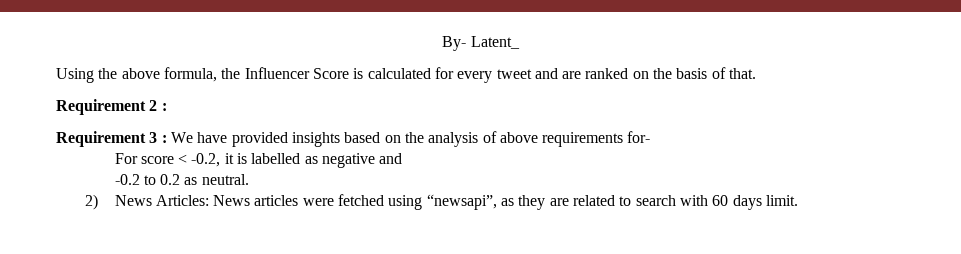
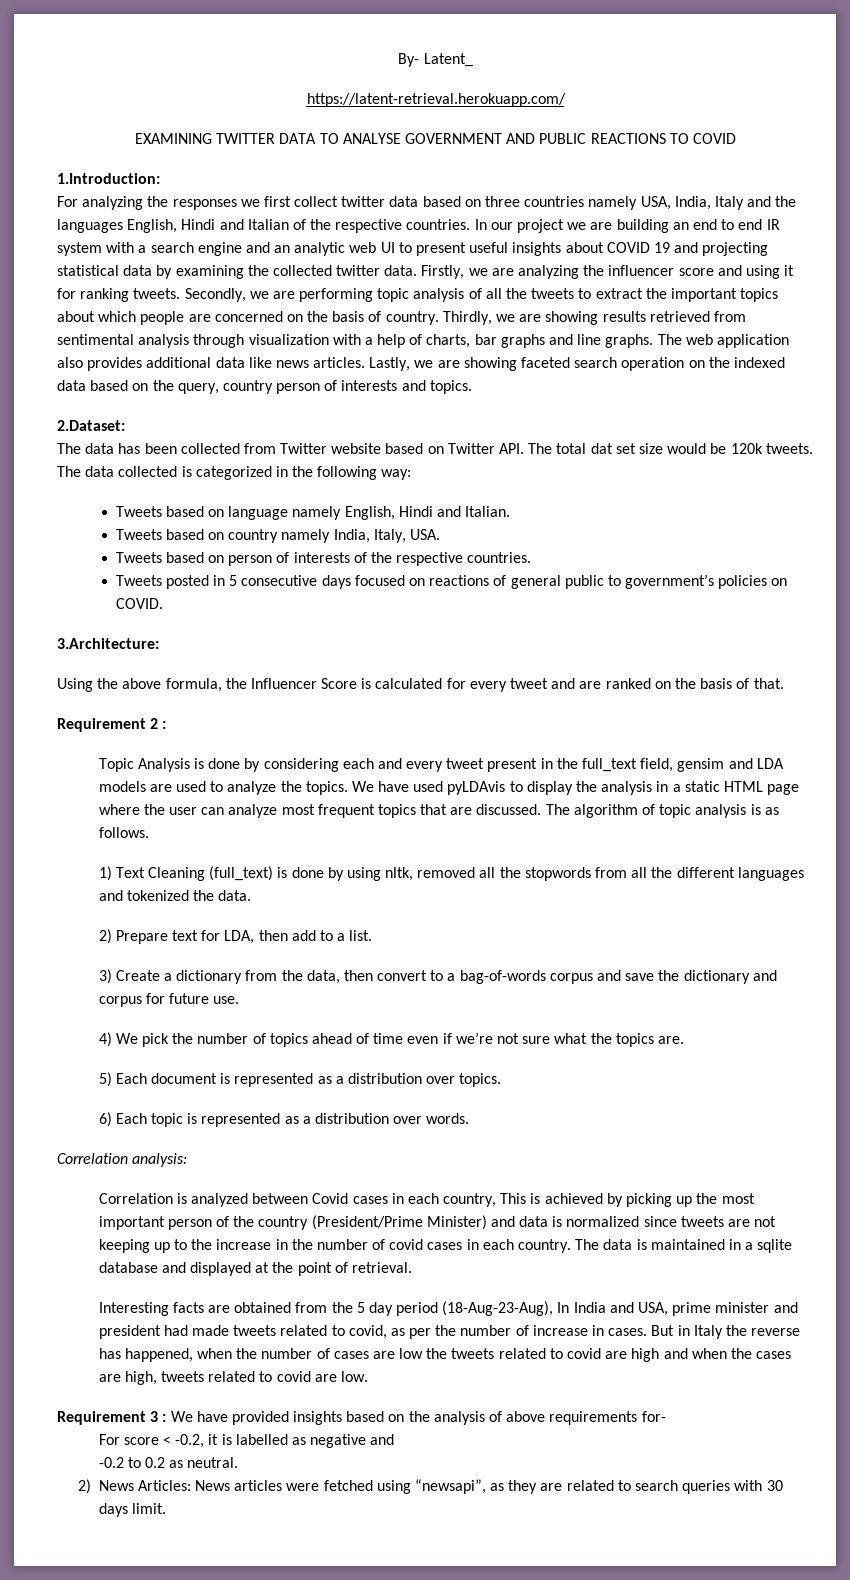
(520, 42) none -> [306,93,566,107] [135,133,736,144] [57,173,160,184] [57,196,797,210] [57,219,780,233] [57,242,769,256] [57,265,795,279] [57,288,779,302] [57,311,746,325] [57,334,789,348] [57,357,785,371] [57,380,472,394] [57,420,125,431] [57,443,813,454] [57,466,412,480] [115,506,511,520] [115,529,440,543] [115,552,532,566] [115,574,788,589] [115,598,163,609] [57,638,159,649] // https://latent-retrieval.herokuapp.com/ // EXAMINING TWITTER DATA TO ANALYSE GOVERNMENT AND PUBLIC REACTIONS TO COVID // 1.Introduction: // For analyzing the responses we first collect twitter data based on three countries namely USA, India, Italy and the languages English, Hindi and Italian of the respective countries. In our project we are building an end to end IR system with a search engine and an analytic web UI to present useful insights about COVID 19 and projecting statistical data by examining the collected twitter data. Firstly, we are analyzing the influencer score and using it for ranking tweets. Secondly, we are performing topic analysis of all the tweets to extract the important topics about which people are concerned on the basis of country. Thirdly, we are showing results retrieved from sentimental analysis through visualization with a help of charts, bar graphs and line graphs. The web application also provides additional data like news articles. Lastly, we are showing faceted search operation on the indexed data based on the query, country person of interests and topics. // 2.Dataset: // The data has been collected from Twitter website based on Twitter API. The total dat set size would be 120k tweets. The data collected is categorized in the following way: // Tweets based on language namely English, Hindi and Italian. // Tweets based on country namely India, Italy, USA. // Tweets based on person of interests of the respective countries. // Tweets posted in 5 consecutive days focused on reactions of general public to government’s policies on COVID. // 3.Architecture:
(167, 107) none -> [98,758,784,772] [98,781,800,795] [98,804,779,818] [98,827,149,838] [98,866,804,881] [98,890,252,901] [98,929,373,944] [98,969,777,984] [98,993,240,1007] [98,1032,684,1047] [98,1072,502,1087] [98,1112,470,1127] [57,1153,188,1167] [98,1193,755,1207] [98,1215,777,1230] [98,1239,793,1253] [98,1262,412,1276] [98,1301,798,1316] [98,1325,801,1339] [98,1348,792,1362] [98,1371,368,1385] // Topic Analysis is done by considering each and every tweet present in the full_text field, gensim and LDA models are used to analyze the topics. We have used pyLDAvis to display the analysis in a static HTML page where the user can analyze most frequent topics that are discussed. The algorithm of topic analysis is as follows. // 1) Text Cleaning (full_text) is done by using nltk, removed all the stopwords from all the different languages and tokenized the data. // 2) Prepare text for LDA, then add to a list. // 3) Create a dictionary from the data, then convert to a bag-of-words corpus and save the dictionary and corpus for future use. // 4) We pick the number of topics ahead of time even if we’re not sure what the topics are. // 5) Each document is represented as a distribution over topics. // 6) Each topic is represented as a distribution over words. // Correlation analysis: // Correlation is analyzed between Covid cases in each country, This is achieved by picking up the most important person of the country (President/Prime Minister) and data is normalized since tweets are not keeping up to the increase in the number of covid cases in each country. The data is maintained in a sqlite database and displayed at the point of retrieval. // Interesting facts are obtained from the 5 day period (18-Aug-23-Aug), In India and USA, prime minister and president had made tweets related to covid, as per the number of increase in cases. But in Italy the reverse has happened, when the number of cases are low the tweets related to covid are high and when the cases are high, tweets related to covid are low.
[679,195,729,206] with 60 -> [682,1480,783,1494] queries with 30

